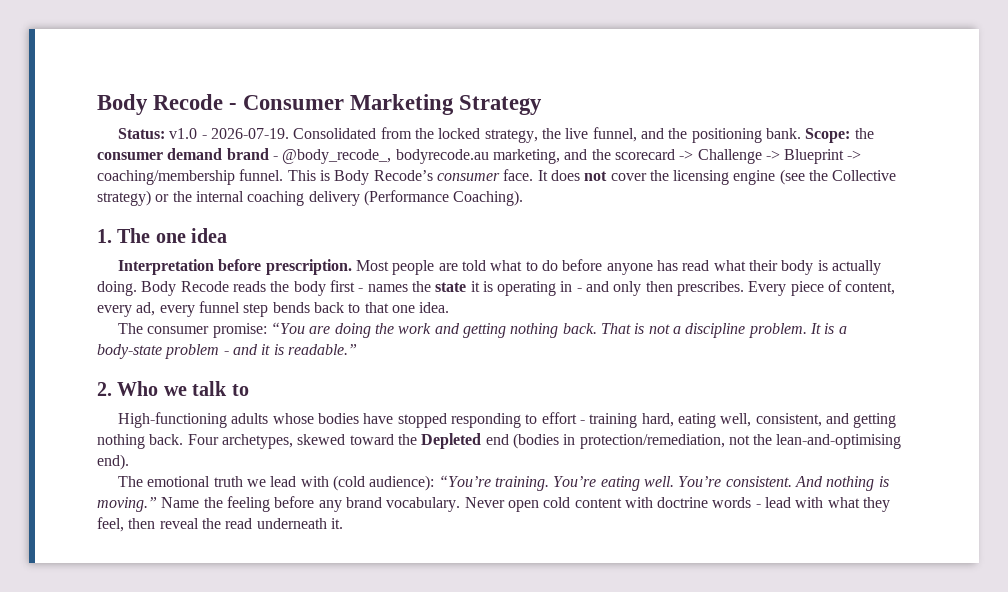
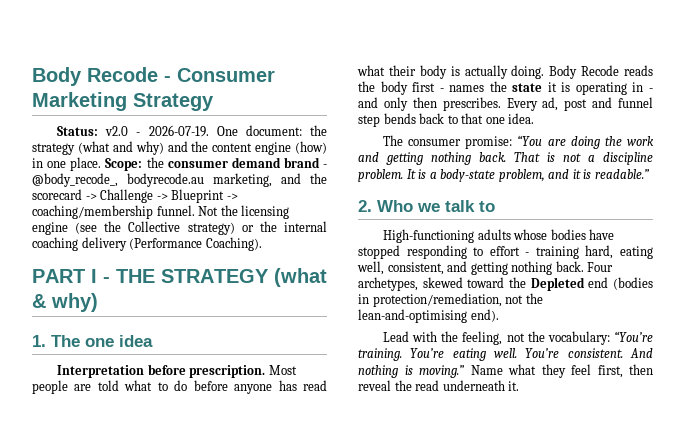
[169,128,198,139] v1.0 -> [105,126,129,136] v2.0
[293,127,801,143] Consolidated from the locked strategy, the live funnel, and the positioning bank. -> [216,125,327,136] [32,141,327,155] [32,157,102,171] One document: the strategy (what and why) and the content engine (how) in one place.
[287,169,647,185] This is Body Recode’s consumer face. It does not cover -> [198,206,219,216] Not
(524, 198) none -> [32,268,327,287] [32,293,98,312] // PART I - THE STRATEGY (what & why)
[790,280,896,296] [97,302,195,317] piece of content, every ad, every -> [542,97,613,111] ad, post and
[165,344,229,359] problem - -> [498,169,545,182] problem,
[118,475,435,491] The emotional truth we lead with (cold audience): -> [383,331,610,345] Lead with the feeling, not the vocabulary:
[203,496,891,512] [97,517,124,532] the feeling before any brand vocabulary. Never open cold content with doctrine words - lead with what they feel, -> [508,364,623,378] what they feel first,

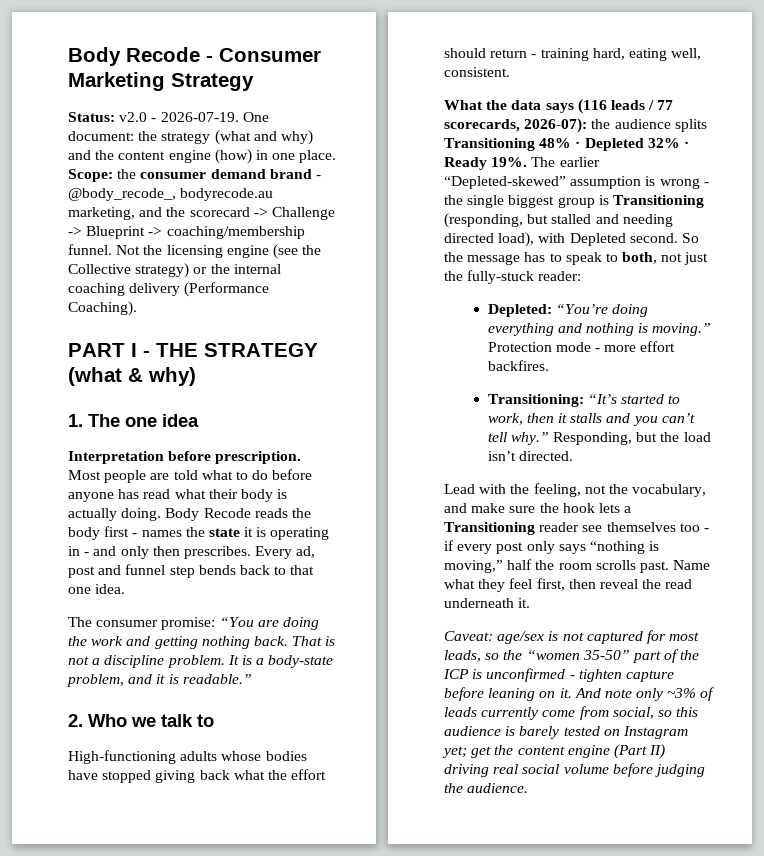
[406,245,520,259] responding to effort -> [155,769,327,783] [444,48,528,58] giving back what the effort should return
[387,261,614,275] [358,277,653,291] [358,293,543,307] [358,309,499,323] consistent, and getting nothing back. Four archetypes, skewed toward the Depleted end (bodies in protection/remediation, not the lean-and-optimising end). -> [444,67,510,77] [444,99,674,114] [444,118,707,133] [444,138,689,151] [444,157,600,170] [444,176,709,189] [444,195,704,208] [444,213,673,228] [444,232,699,247] [444,252,709,265] [444,270,582,284] [487,304,649,317] [487,323,712,336] [487,341,676,352] [487,360,549,371] [487,394,681,407] [487,413,695,426] [487,432,711,445] [487,451,573,461] consistent. // What the data says (116 leads / 77 scorecards, 2026-07): the audience splits Transitioning 48% · Depleted 32% · Ready 19%. The earlier “Depleted-skewed” assumption is wrong - the single biggest group is Transitioning (responding, but stalled and needing directed load), with Depleted second. So the message has to speak to both, not just the fully-stuck reader: // Depleted: “You’re doing everything and nothing is moving.” Protection mode - more effort backfires. // Transitioning: “It’s started to work, then it stalls and you can’t tell why.” Responding, but the load isn’t directed.
[547,331,653,345] [358,348,653,361] [358,365,464,378] vocabulary: “You’re training. You’re eating well. You’re consistent. And nothing is moving.” -> [632,484,707,497] [444,503,632,513] [444,522,709,535] [444,540,660,554] [444,559,669,573] vocabulary, and make sure the hook lets a Transitioning reader see themselves too - if every post only says “nothing is moving,” half the room scrolls past.
(520, 386) none -> [444,630,700,644] [444,649,700,663] [443,668,674,682] [444,687,716,701] [444,706,699,720] [444,726,688,739] [442,744,666,759] [444,763,705,777] [444,783,529,793] // Caveat: age/sex is not captured for most leads, so the “women 35-50” part of the ICP is unconfirmed - tighten capture before leaning on it. And note only ~3% of leads currently come from social, so this audience is barely tested on Instagram yet; get the content engine (Part II) driving real social volume before judging the audience.

